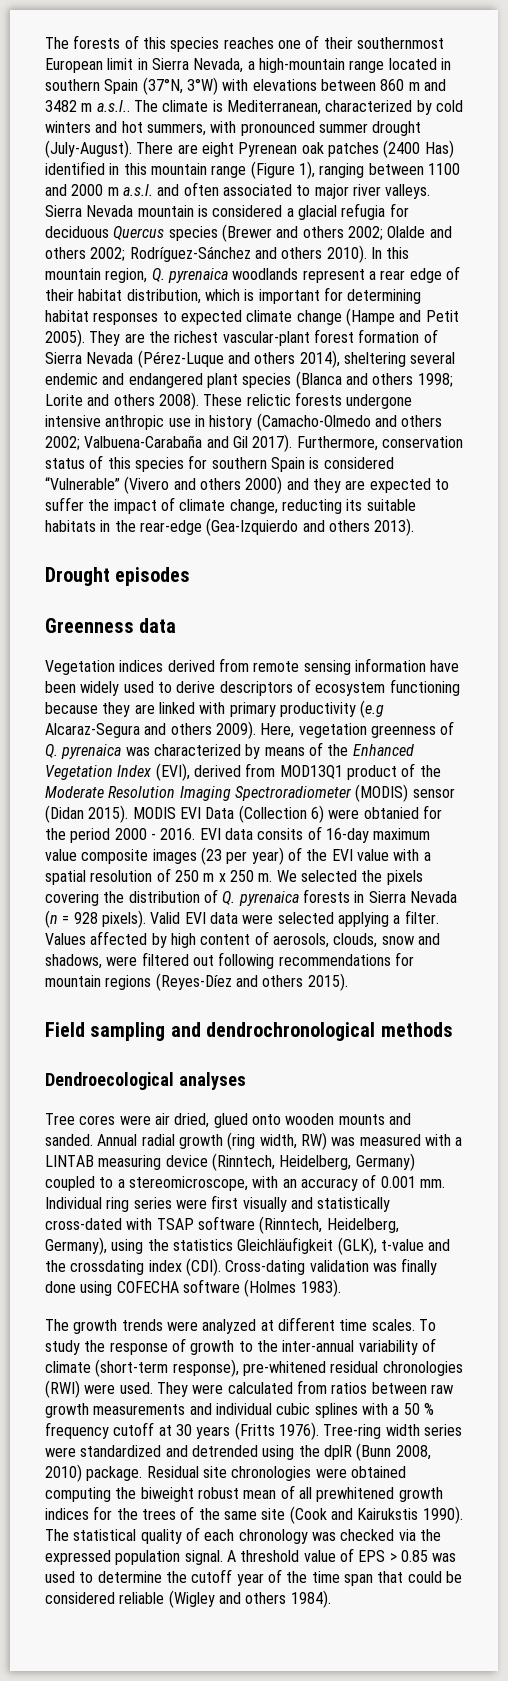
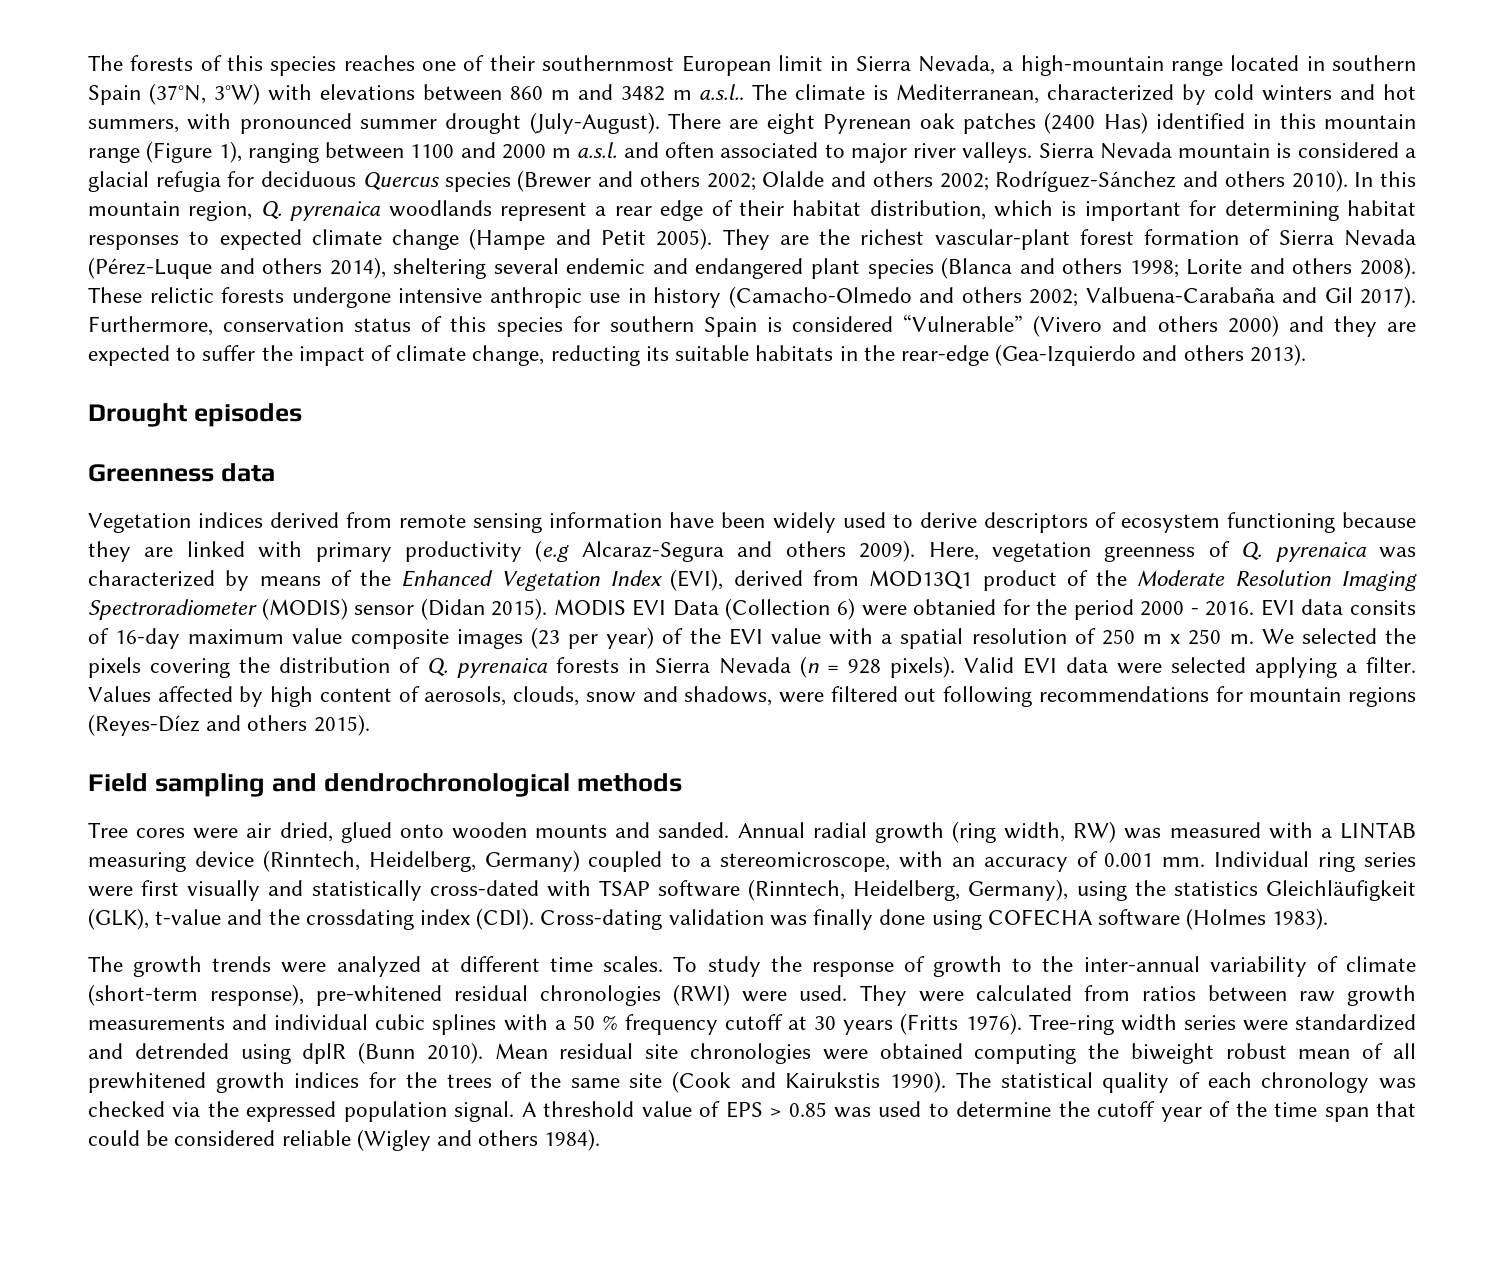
[45,1072,246,1090] // Dendroecological analyses -> (682, 782) none
[298,1445,320,1457] the -> (291, 1054) none
[395,1445,431,1460] [45,1464,199,1482] 2008, 2010) package. Residual -> [426,1042,634,1064] 2010). Mean residual

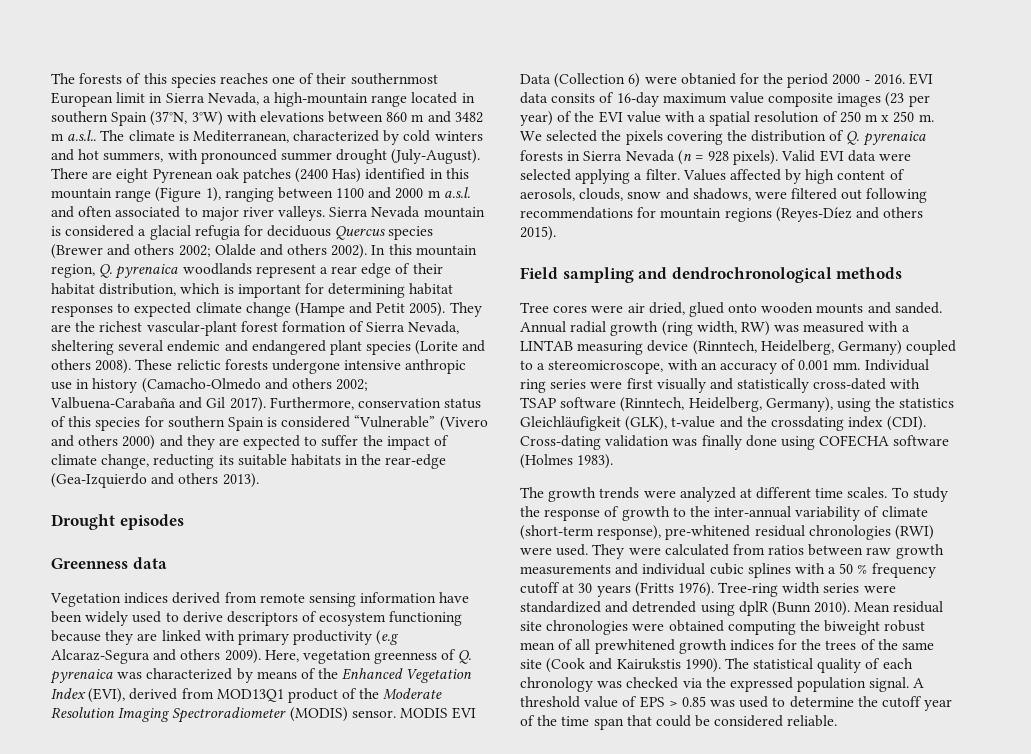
[939,170,1348,192] 2002; Rodríguez-Sánchez and others 2010). -> [331,244,368,259] 2002).
[1344,229,1417,246] [88,257,386,279] Nevada (Pérez-Luque and others 2014), -> [408,321,460,334] Nevada,
[941,257,1243,279] (Blanca and others 1998; Lorite -> [415,340,459,355] (Lorite
[354,598,548,620] sensor (Didan 2015). -> [351,710,396,718] sensor.
[281,1129,601,1151] reliable (Wigley and others 1984). -> [787,715,838,727] reliable.

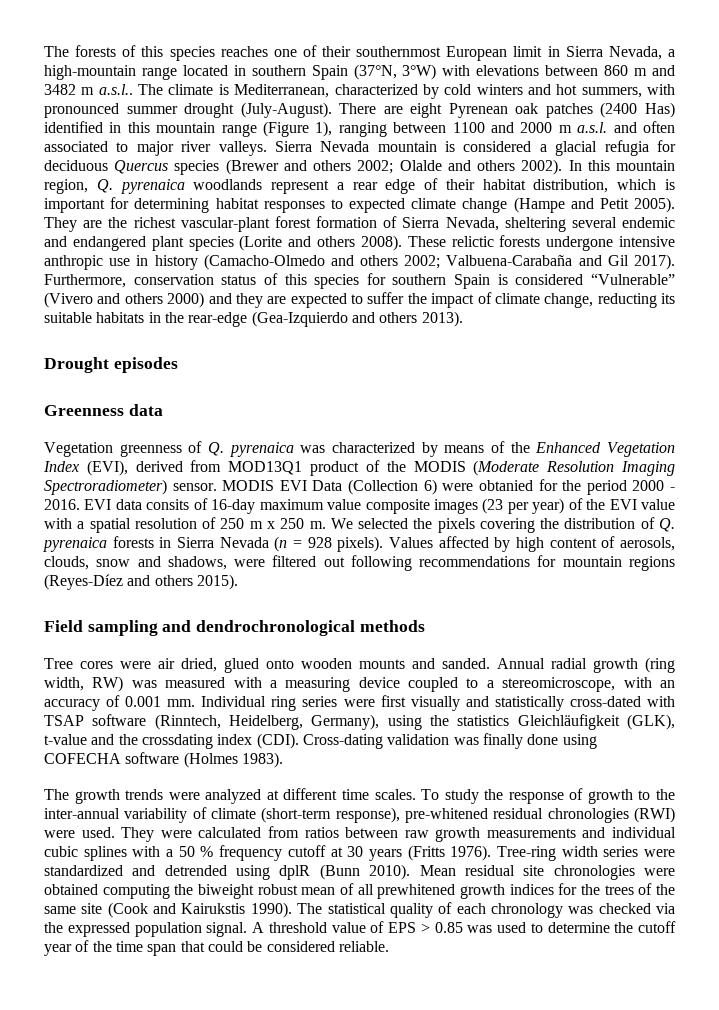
[124,592,470,607] [51,611,463,626] [51,630,399,645] [51,649,371,664] indices derived from remote sensing information have been widely used to derive descriptors of ecosystem functioning because they are linked with primary productivity (e.g Alcaraz-Segura and others 2009). Here, vegetation -> (113, 449) none
[383,688,443,700] [51,707,348,723] Moderate Resolution Imaging Spectroradiometer (MODIS) -> [413,460,675,476] [44,479,167,495] MODIS (Moderate Resolution Imaging Spectroradiometer)
[781,150,912,162] [520,169,680,184] Valid EVI data were selected applying a filter. -> (384, 544) none
[520,340,573,351] LINTAB -> (277, 684) none
[692,340,902,355] (Rinntech, Heidelberg, Germany) -> (400, 682) none

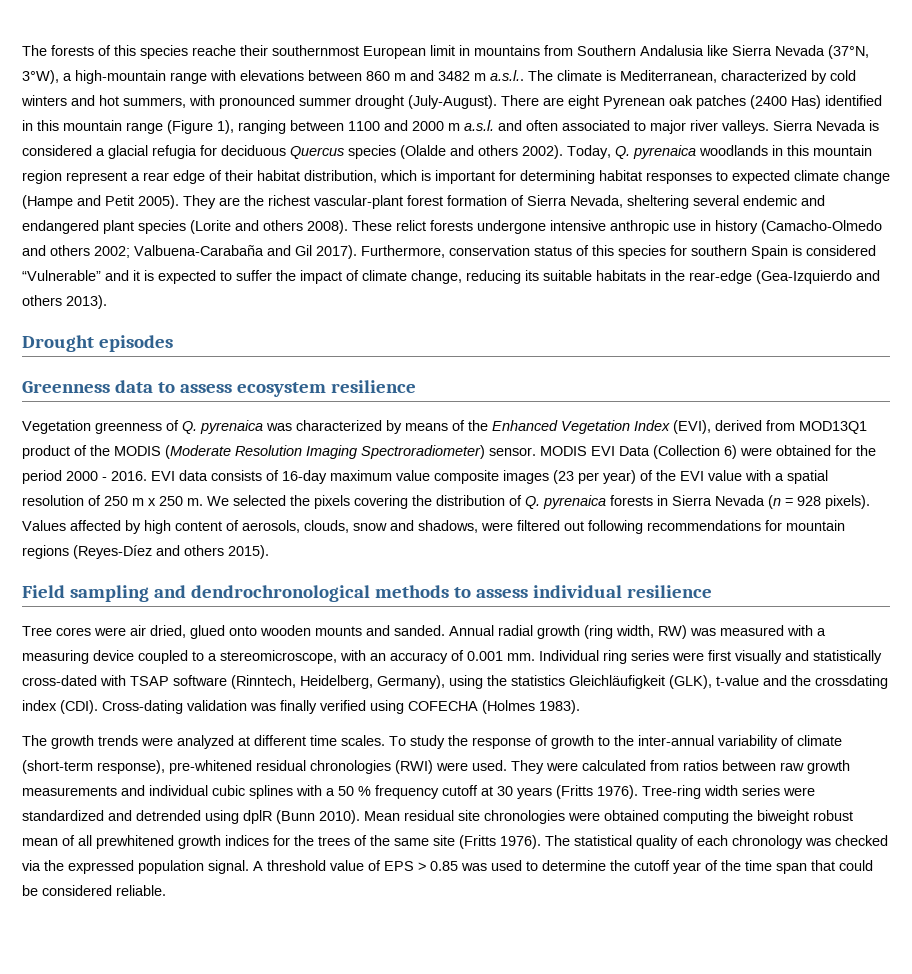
[220,45,317,57] reaches one of -> [192,45,236,56] reache
[565,46,675,60] [44,64,437,80] Sierra Nevada, a high-mountain range located in southern Spain (37°N, 3°W) -> [474,45,869,59] [22,70,207,84] mountains from Southern Andalusia like Sierra Nevada (37°N, 3°W), a high-mountain range
[377,141,437,152] mountain -> (866, 125) none
[225,159,676,175] [44,179,263,194] (Brewer and others 2002; Olalde and others 2002). In this mountain region, Q. pyrenaica woodlands -> [400,145,872,159] [22,170,62,184] (Olalde and others 2002). Today, Q. pyrenaica woodlands in this mountain region
[451,236,494,247] relictic -> [396,220,426,231] relict
[44,292,287,308] (Vivero and others 2000) and they are -> [105,270,154,281] and it is
[597,293,657,308] reducting -> [466,270,521,284] reducing
(163, 410) none -> [157,380,416,397] to assess ecosystem resilience
[478,480,533,491] obtanied -> [776,445,831,456] obtained
[146,499,190,510] consits -> [211,470,262,481] consists
(425, 626) none -> [453,585,712,598] to assess individual resilience
[527,734,559,745] done -> [320,700,366,711] verified
[125,752,180,764] software -> (478, 706) none
[107,902,292,918] (Cook and Kairukstis 1990). -> [459,835,541,849] (Fritts 1976).

